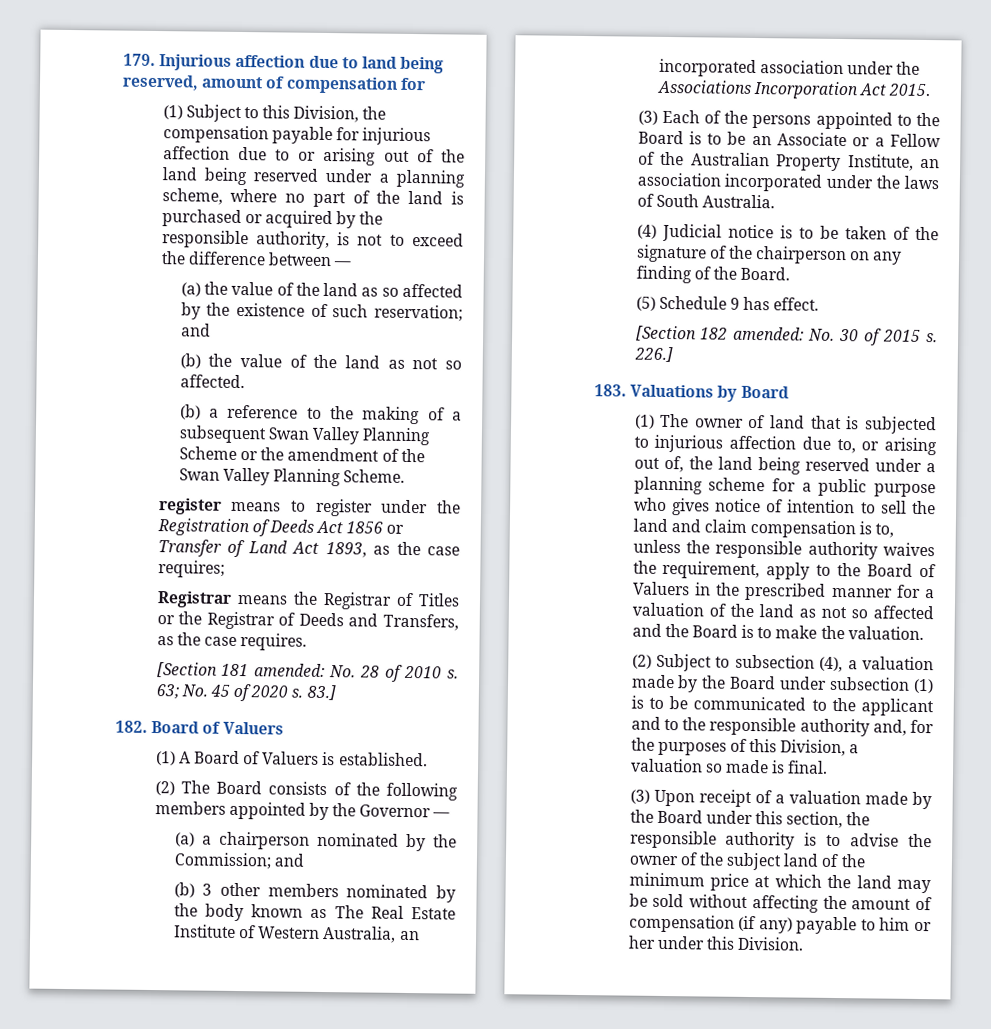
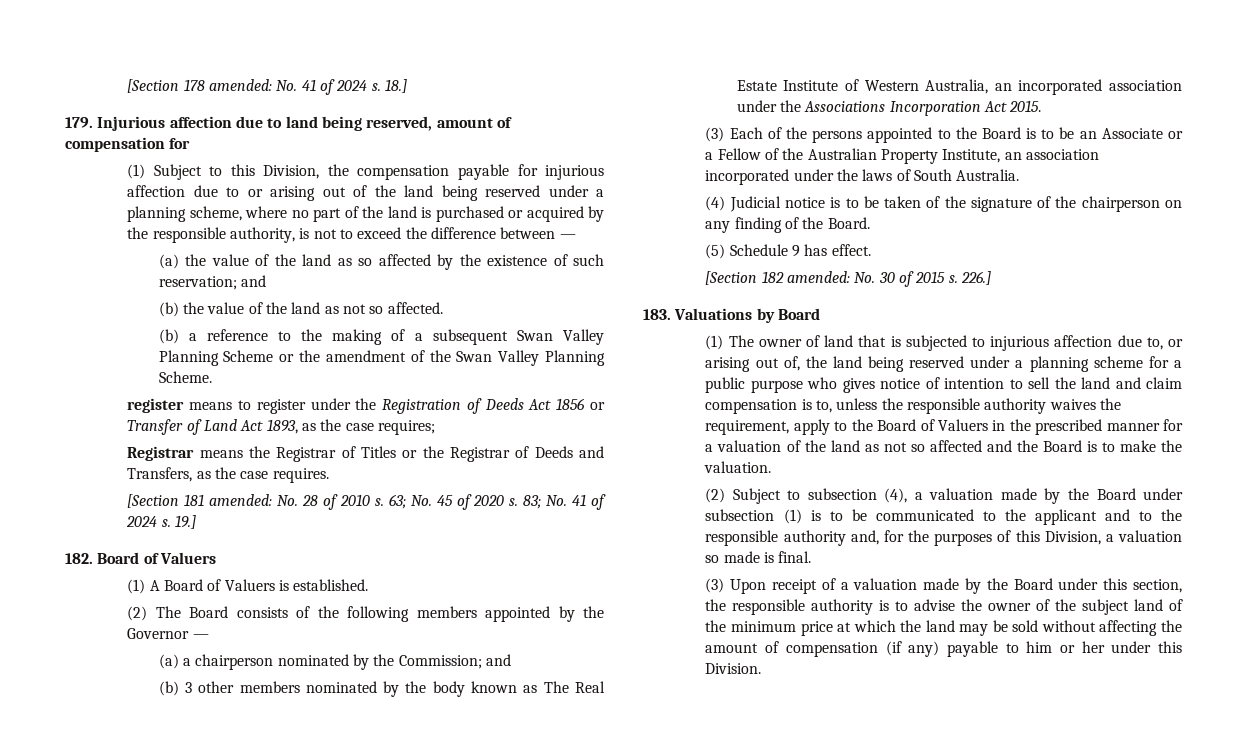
(123, 59) none -> [127,79,408,95] [Section 178 amended: No. 41 of 2024 s. 18.] //
[306,684,336,701] 83.] -> [523,494,606,510] [126,515,197,529] 83; No. 41 of 2024 s. 19.]

